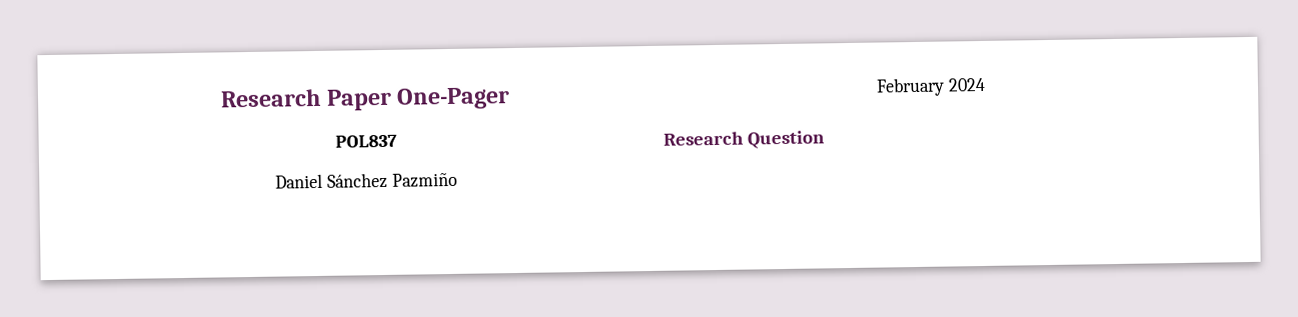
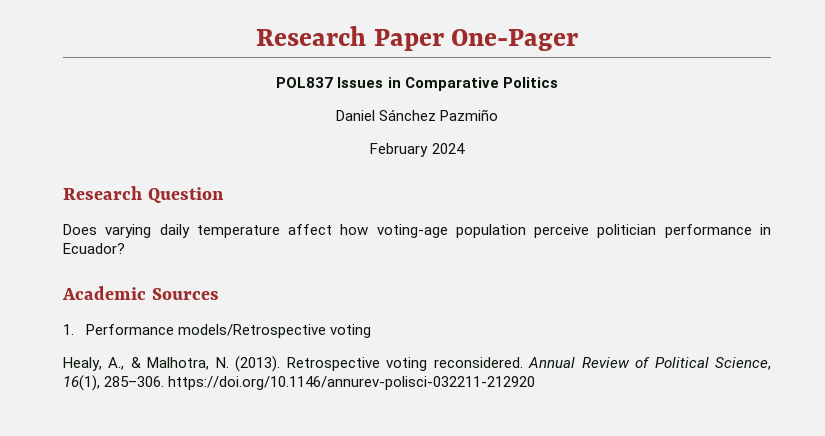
(397, 141) none -> [337,77,558,91] Issues in Comparative Politics
(826, 139) none -> [63,224,771,238] [63,243,125,254] [62,286,219,300] [63,324,371,338] [63,356,771,372] [63,375,536,391] // Does varying daily temperature affect how voting-age population perceive politician performance in Ecuador? // Academic Sources // 1. Performance models/Retrospective voting // Healy, A., & Malhotra, N. (2013). Retrospective voting reconsidered. Annual Review of Political Science, 16(1), 285–306. https://doi.org/10.1146/annurev-polisci-032211-212920

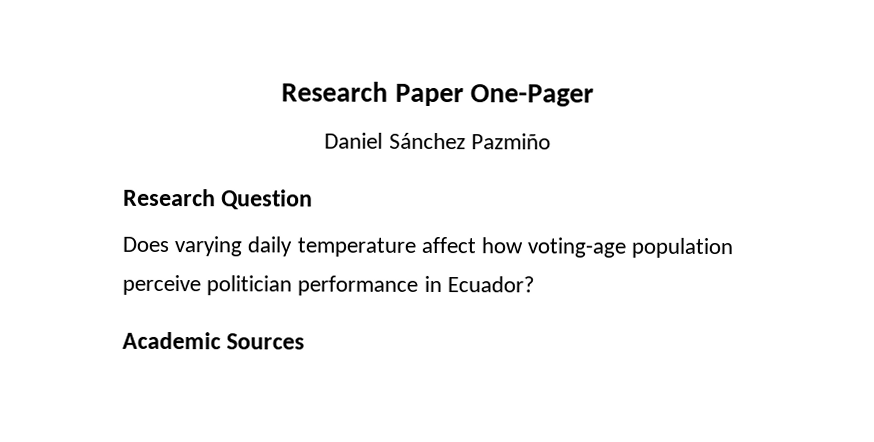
[276,77,558,91] // POL837 Issues in Comparative Politics -> (595, 95) none
[370,143,465,157] // February 2024 -> (551, 141) none
[63,324,371,338] [63,356,771,372] [63,375,536,391] // 1. Performance models/Retrospective voting // Healy, A., & Malhotra, N. (2013). Retrospective voting reconsidered. Annual Review of Political Science, 16(1), 285–306. https://doi.org/10.1146/annurev-polisci-032211-212920 -> (306, 341) none

